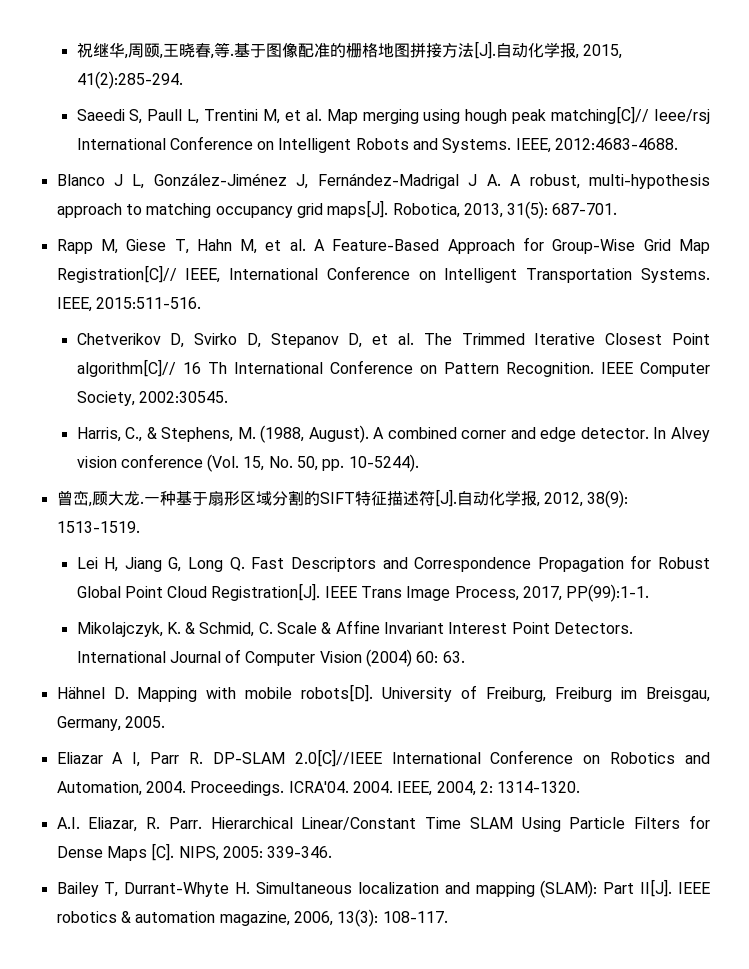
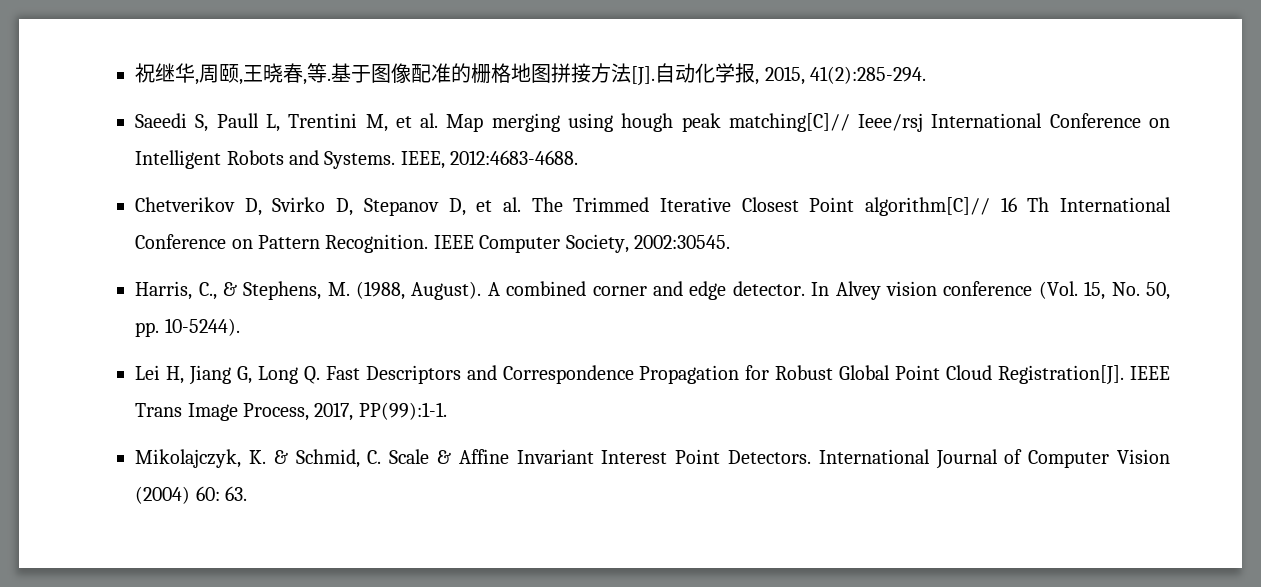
[56,173,710,189] [56,200,618,219] [56,237,710,254] [56,265,710,283] [56,297,201,312] // Blanco J L, González-Jiménez J, Fernández-Madrigal J A. A robust, multi-hypothesis approach to matching occupancy grid maps[J]. Robotica, 2013, 31(5): 687-701. // Rapp M, Giese T, Hahn M, et al. A Feature-Based Approach for Group-Wise Grid Map Registration[C]// IEEE, International Conference on Intelligent Transportation Systems. IEEE, 2015:511-516. -> (579, 157) none
[56,489,629,508] [56,521,140,533] // 曾峦,顾大龙.一种基于扇形区域分割的SIFT特征描述符[J].自动化学报, 2012, 38(9): 1513-1519. -> (240, 327) none
[56,684,711,702] [56,716,165,731] [56,749,711,767] [56,781,581,796] [56,815,710,832] [56,843,333,861] [56,879,711,898] [56,909,448,927] // Hähnel D. Mapping with mobile robots[D]. University of Freiburg, Freiburg im Breisgau, Germany, 2005. // Eliazar A I, Parr R. DP-SLAM 2.0[C]//IEEE International Conference on Robotics and Automation, 2004. Proceedings. ICRA'04. 2004. IEEE, 2004, 2: 1314-1320. // A.I. Eliazar, R. Parr. Hierarchical Linear/Constant Time SLAM Using Particle Filters for Dense Maps [C]. NIPS, 2005: 339-346. // Bailey T, Durrant-Whyte H. Simultaneous localization and mapping (SLAM): Part II[J]. IEEE robotics & automation magazine, 2006, 13(3): 108-117. -> (247, 493) none

